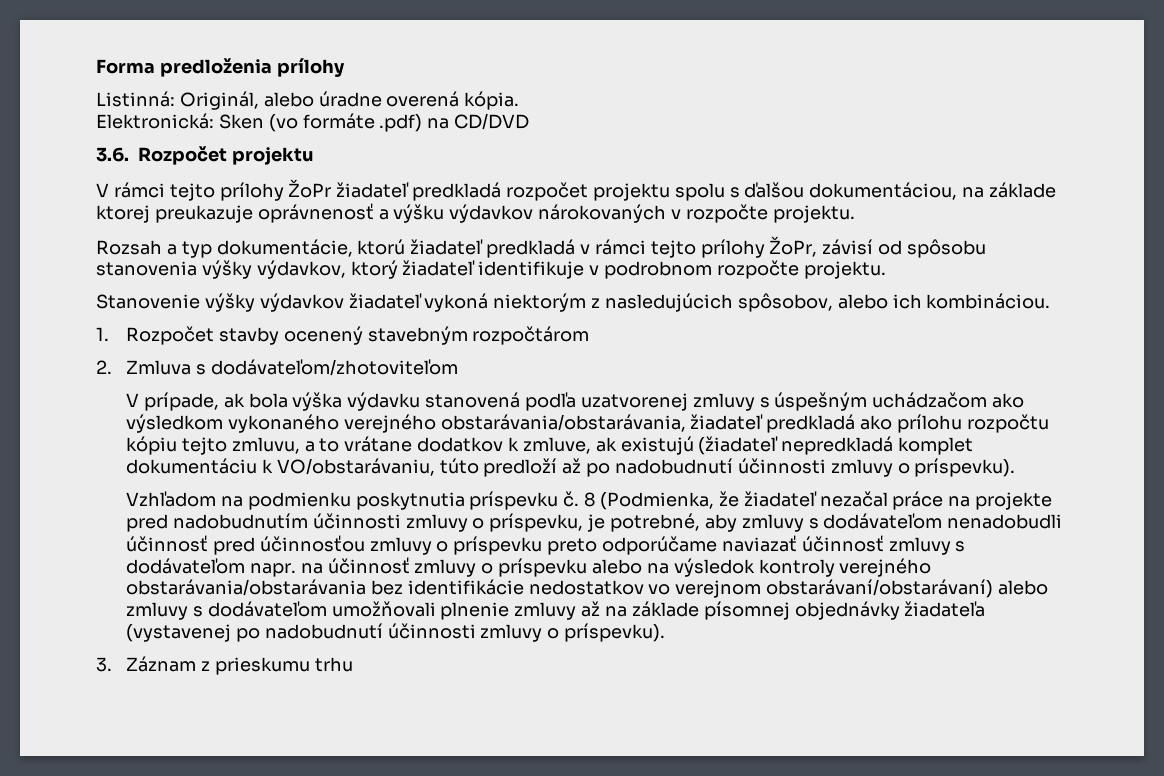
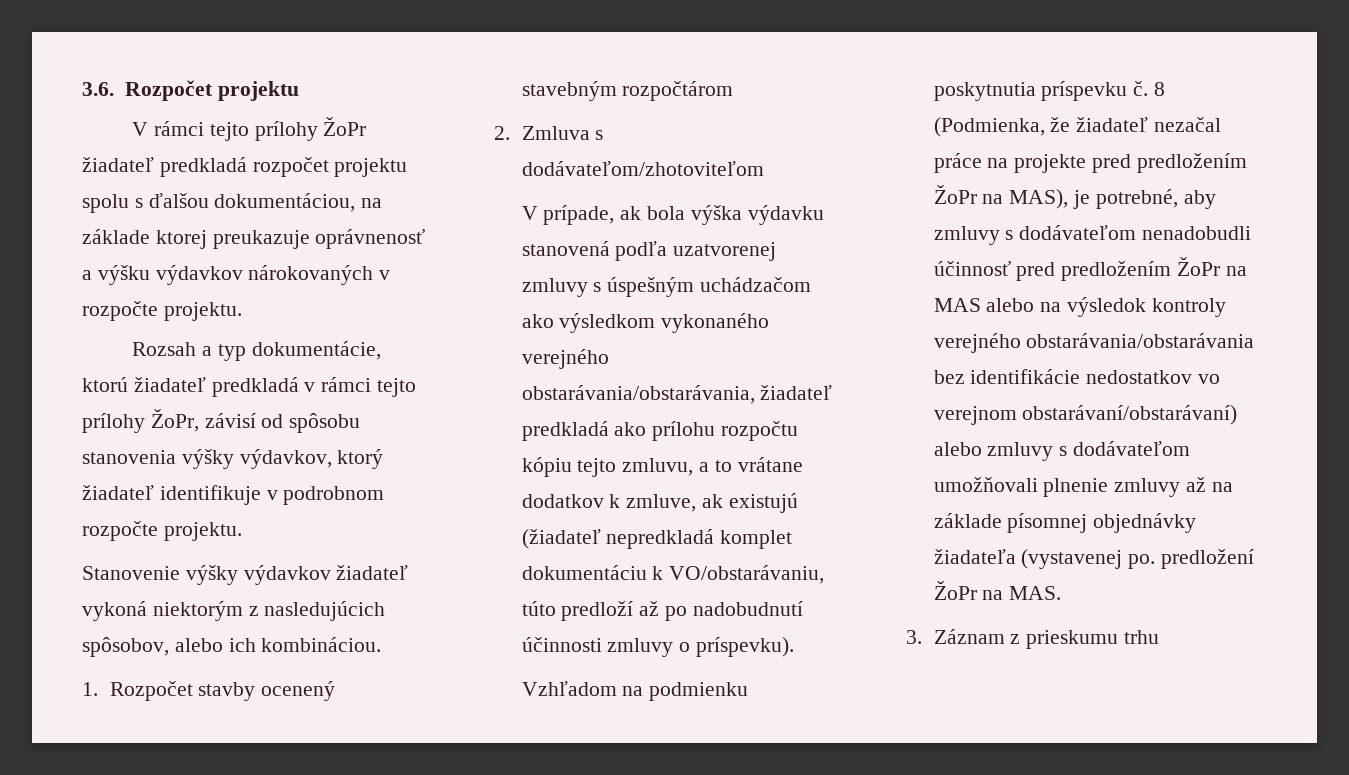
[96,58,345,77] [96,91,520,110] [96,113,530,132] Forma predloženia prílohy // Listinná: Originál, alebo úradne overená kópia. // Elektronická: Sken (vo formáte .pdf) na CD/DVD // -> (82, 89) none
[172,513,584,532] nadobudnutím účinnosti zmluvy o príspevku, -> [1136,153,1247,173] [933,185,1069,209] predložením ŽoPr na MAS),
[259,535,966,555] [125,557,588,577] účinnosťou zmluvy o príspevku preto odporúčame naviazať účinnosť zmluvy s dodávateľom napr. na účinnosť zmluvy o príspevku -> [1061,257,1247,281] [933,298,981,312] predložením ŽoPr na MAS
[235,623,666,642] po nadobudnutí účinnosti zmluvy o príspevku). -> [1128,549,1255,569] [933,581,1062,600] po. predložení ŽoPr na MAS.

